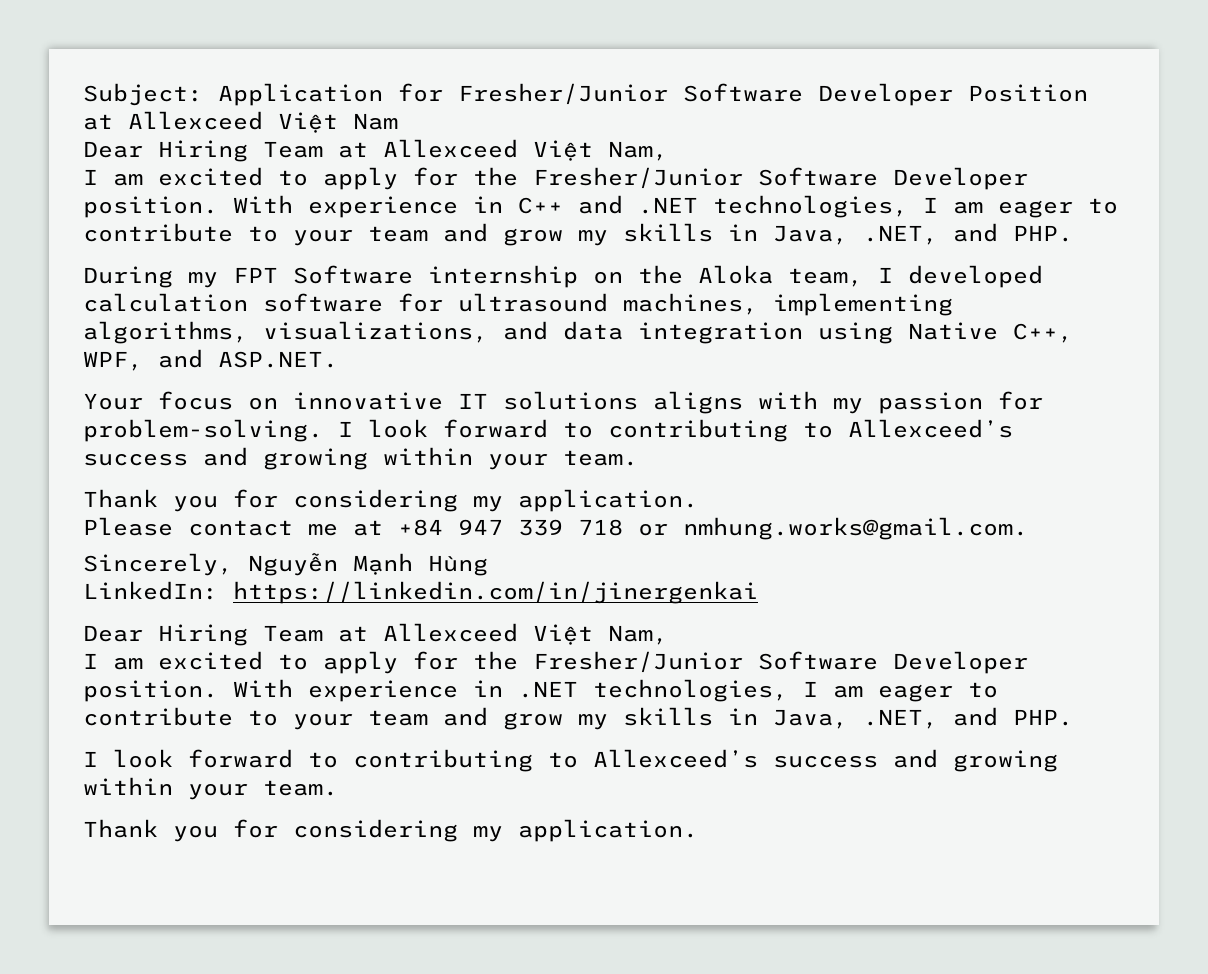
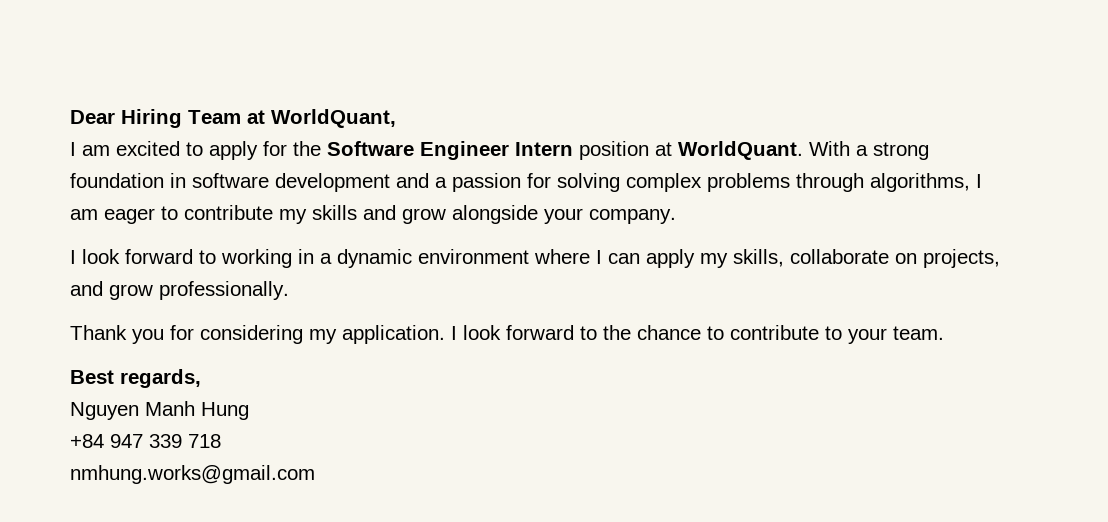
[83,83,1088,106] [83,111,398,133] [83,139,668,162] [83,167,1028,190] [83,195,1118,218] [83,223,1073,246] [83,265,1043,288] [83,293,953,316] [83,321,1073,344] [83,349,338,371] [83,391,1043,414] [83,419,1013,442] [83,447,638,470] [83,489,698,512] [83,517,1028,540] [83,553,488,576] [83,581,758,604] [83,623,668,646] [83,651,1028,674] [83,679,998,702] [83,707,1073,730] [83,749,1058,772] [83,777,338,800] [83,819,698,842] Subject: Application for Fresher/Junior Software Developer Position at Allexceed Việt Nam // Dear Hiring Team at Allexceed Việt Nam, // I am excited to apply for the Fresher/Junior Software Developer position. With experience in C++ and .NET technologies, I am eager to contribute to your team and grow my skills in Java, .NET, and PHP. // During my FPT Software internship on the Aloka team, I developed calculation software for ultrasound machines, implementing algorithms, visualizations, and data integration using Native C++, WPF, and ASP.NET. // Your focus on innovative IT solutions aligns with my passion for problem-solving. I look forward to contributing to Allexceed’s success and growing within your team. // Thank you for considering my application. // Please contact me at +84 947 339 718 or nmhung.works@gmail.com. // Sincerely, Nguyễn Mạnh Hùng // LinkedIn: https://linkedin.com/in/jinergenkai // Dear Hiring Team at Allexceed Việt Nam, // I am excited to apply for the Fresher/Junior Software Developer position. With experience in .NET technologies, I am eager to contribute to your team and grow my skills in Java, .NET, and PHP. // I look forward to contributing to Allexceed’s success and growing within your team. // Thank you for considering my application. -> [70,109,396,128] [70,141,929,160] [70,173,982,192] [70,205,676,224] [70,249,1000,268] [70,281,289,300] [70,325,944,344] [70,369,201,388] [70,401,249,420] [70,434,221,448] [70,465,315,484] Dear Hiring Team at WorldQuant, // I am excited to apply for the Software Engineer Intern position at WorldQuant. With a strong foundation in software development and a passion for solving complex problems through algorithms, I am eager to contribute my skills and grow alongside your company. // I look forward to working in a dynamic environment where I can apply my skills, collaborate on projects, and grow professionally. // Thank you for considering my application. I look forward to the chance to contribute to your team. // Best regards, // Nguyen Manh Hung // +84 947 339 718 // nmhung.works@gmail.com

